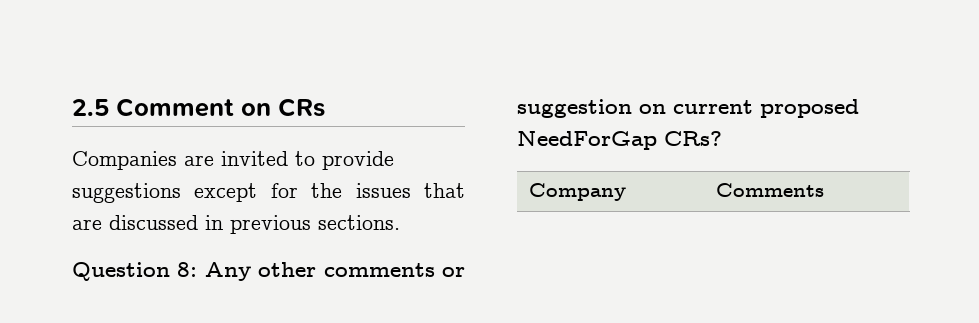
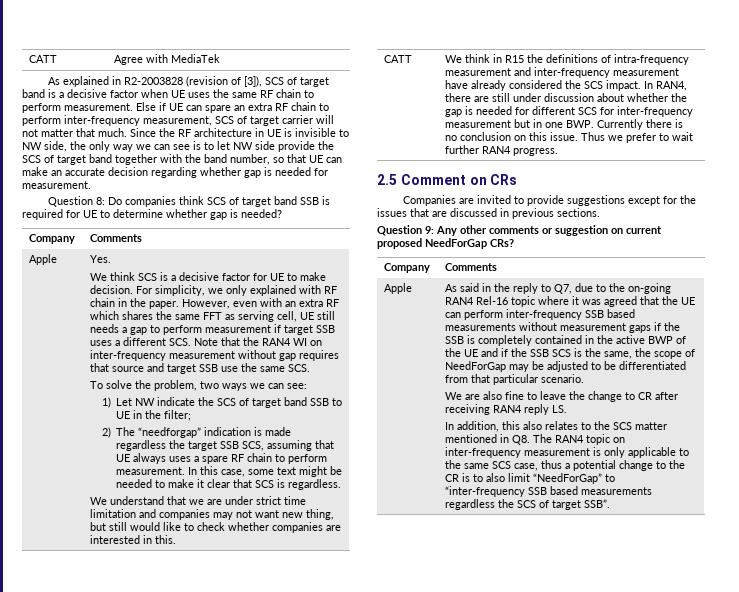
(72, 107) none -> [29,55,58,63] [114,54,221,65] [47,76,329,87] [22,89,314,98] [22,102,329,113] [22,115,334,126] [22,128,349,137] [22,141,334,152] [22,154,342,165] [22,167,328,178] [22,181,91,189] [47,196,330,207] [22,209,282,220] [29,234,76,244] [90,234,143,242] [29,254,58,265] [90,255,112,263] [90,272,327,281] [90,285,338,296] [90,298,340,309] [90,311,336,322] [90,324,336,335] [90,337,323,346] [90,350,340,361] [90,363,311,374] [90,380,308,391] [101,397,343,408] [116,410,192,421] [101,427,292,438] [116,440,335,451] [116,453,328,464] [116,466,343,477] [116,479,342,490] [90,496,307,505] [90,509,335,520] [90,522,342,533] [90,535,177,544] [384,55,413,63] [445,54,690,65] [445,67,680,78] [445,80,688,91] [445,93,688,102] [445,106,694,117] [445,119,684,130] [445,132,694,143] [445,145,559,156] CATT | Agree with MediaTek // As explained in R2-2003828 (revision of [3]), SCS of target band is a decisive factor when UE uses the same RF chain to perform measurement. Else if UE can spare an extra RF chain to perform inter-frequency measurement, SCS of target carrier will not matter that much. Since the RF architecture in UE is invisible to NW side, the only way we can see is to let NW side provide the SCS of target band together with the band number, so that UE can make an accurate decision regarding whether gap is needed for measurement. // Question 8: Do companies think SCS of target band SSB is required for UE to determine whether gap is needed? // Company | Comments // Apple | Yes. // We think SCS is a decisive factor for UE to make decision. For simplicity, we only explained with RF chain in the paper. However, even with an extra RF which shares the same FFT as serving cell, UE still needs a gap to perform measurement if target SSB uses a different SCS. Note that the RAN4 WI on inter-frequency measurement without gap requires that source and target SSB use the same SCS. // To solve the problem, two ways we can see: // 1) Let NW indicate the SCS of target band SSB to UE in the filter; // 2) The “needforgap” indication is made regardless the target SSB SCS, assuming that UE always uses a spare RF chain to perform measurement. In this case, some text might be needed to make it clear that SCS is regardless. // We understand that we are under strict time limitation and companies may not want new thing, but still would like to check whether companies are interested in this. // CATT | We think in R15 the definitions of intra-frequency measurement and inter-frequency measurement have already considered the SCS impact. In RAN4, there are still under discussion about whether the gap is needed for different SCS for inter-frequency measurement but in one BWP. Currently there is no conclusion on this issue. Thus we prefer to wait further RAN4 progress. //
[177,262,198,277] 8: -> [425,226,434,234] 9:
(825, 190) none -> [384,283,413,294] [445,283,672,294] [445,296,696,307] [445,309,636,320] [445,322,681,333] [445,335,687,346] [445,348,696,359] [445,361,687,372] [445,374,585,385] [445,391,679,402] [445,404,568,415] [445,421,668,432] [445,434,626,445] [445,447,690,458] [445,460,686,471] [445,473,616,484] [445,486,653,497] [445,499,611,510] // Apple | As said in the reply to Q7, due to the on-going RAN4 Rel-16 topic where it was agreed that the UE can perform inter-frequency SSB based measurements without measurement gaps if the SSB is completely contained in the active BWP of the UE and if the SSB SCS is the same, the scope of NeedForGap may be adjusted to be differentiated from that particular scenario. // We are also fine to leave the change to CR after receiving RAN4 reply LS. // In addition, this also relates to the SCS matter mentioned in Q8. The RAN4 topic on inter-frequency measurement is only applicable to the same SCS case, thus a potential change to the CR is to also limit “NeedForGap” to “inter-frequency SSB based measurements regardless the SCS of target SSB”.

